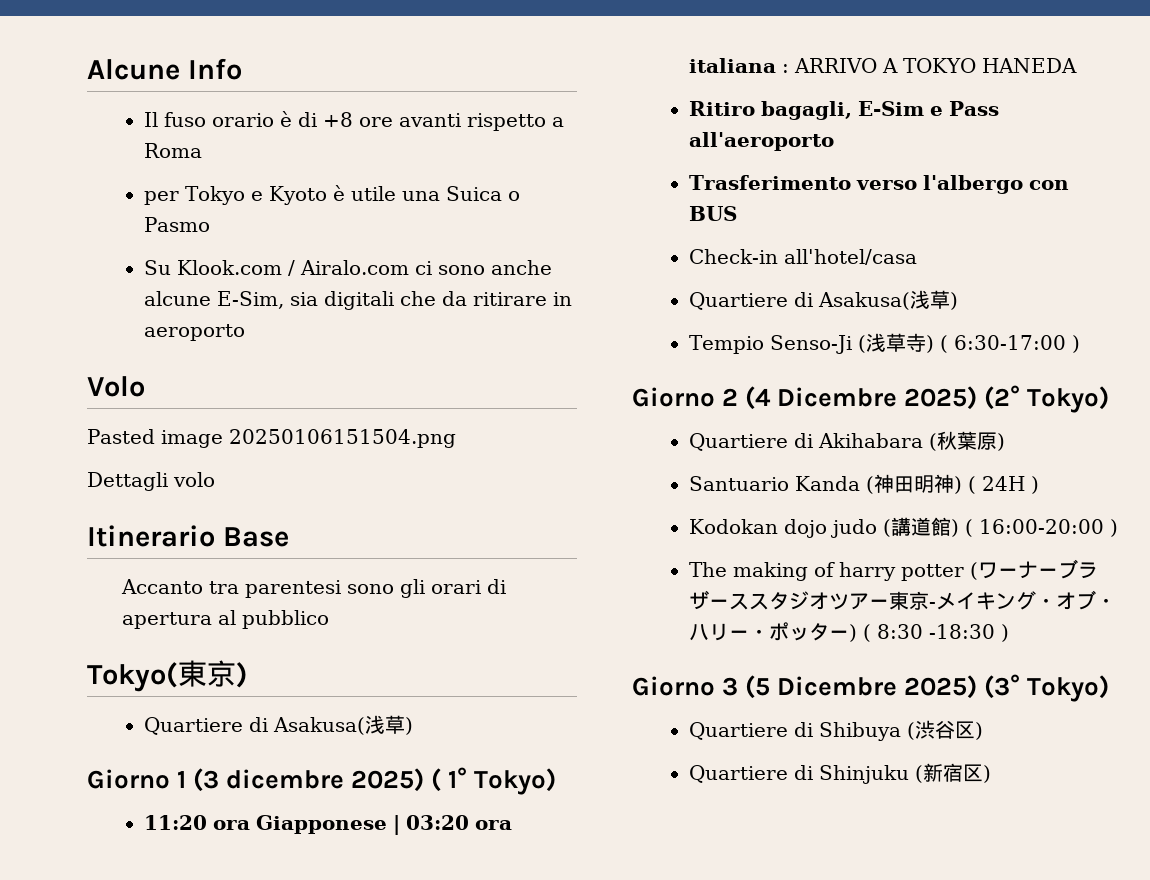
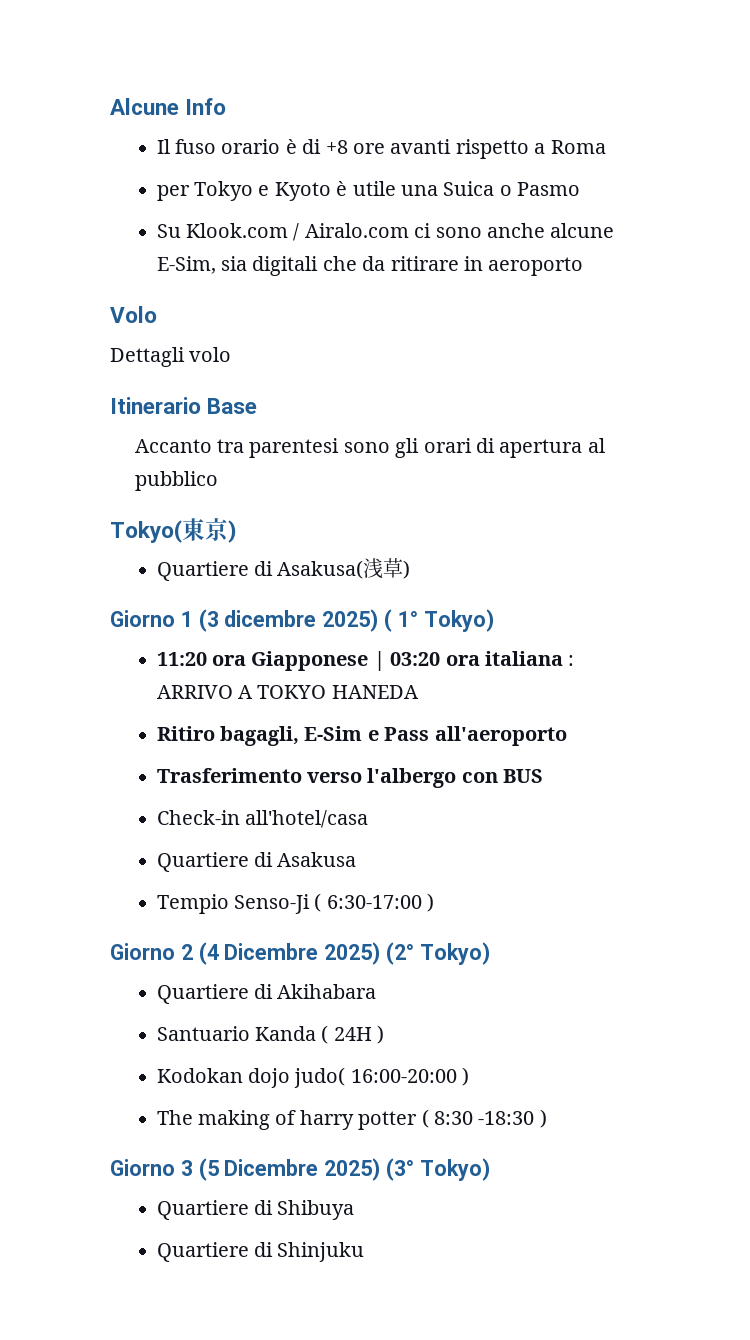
[87,429,456,448] // Pasted image 20250106151504.png -> (157, 314) none
[817,290,958,310] Asakusa(浅草) -> [277,852,357,867] Asakusa
[865,333,948,353] 浅草寺) ( -> (322, 902) none
[928,431,1005,451] (秋葉原) -> (377, 991) none
[873,474,976,494] 神田明神) ( -> (329, 1034) none
[830,517,973,538] judo (講道館) ( -> [294,1067,346,1088] judo(
[977,559,1098,579] [688,590,1116,610] [688,622,871,642] ワーナーブラザーススタジオツアー東京-メイキング・オブ・ハリー・ポッター) ( -> (429, 1118) none
[906,720,983,740] (渋谷区) -> (355, 1210) none
[914,763,991,783] (新宿区) -> (365, 1252) none

